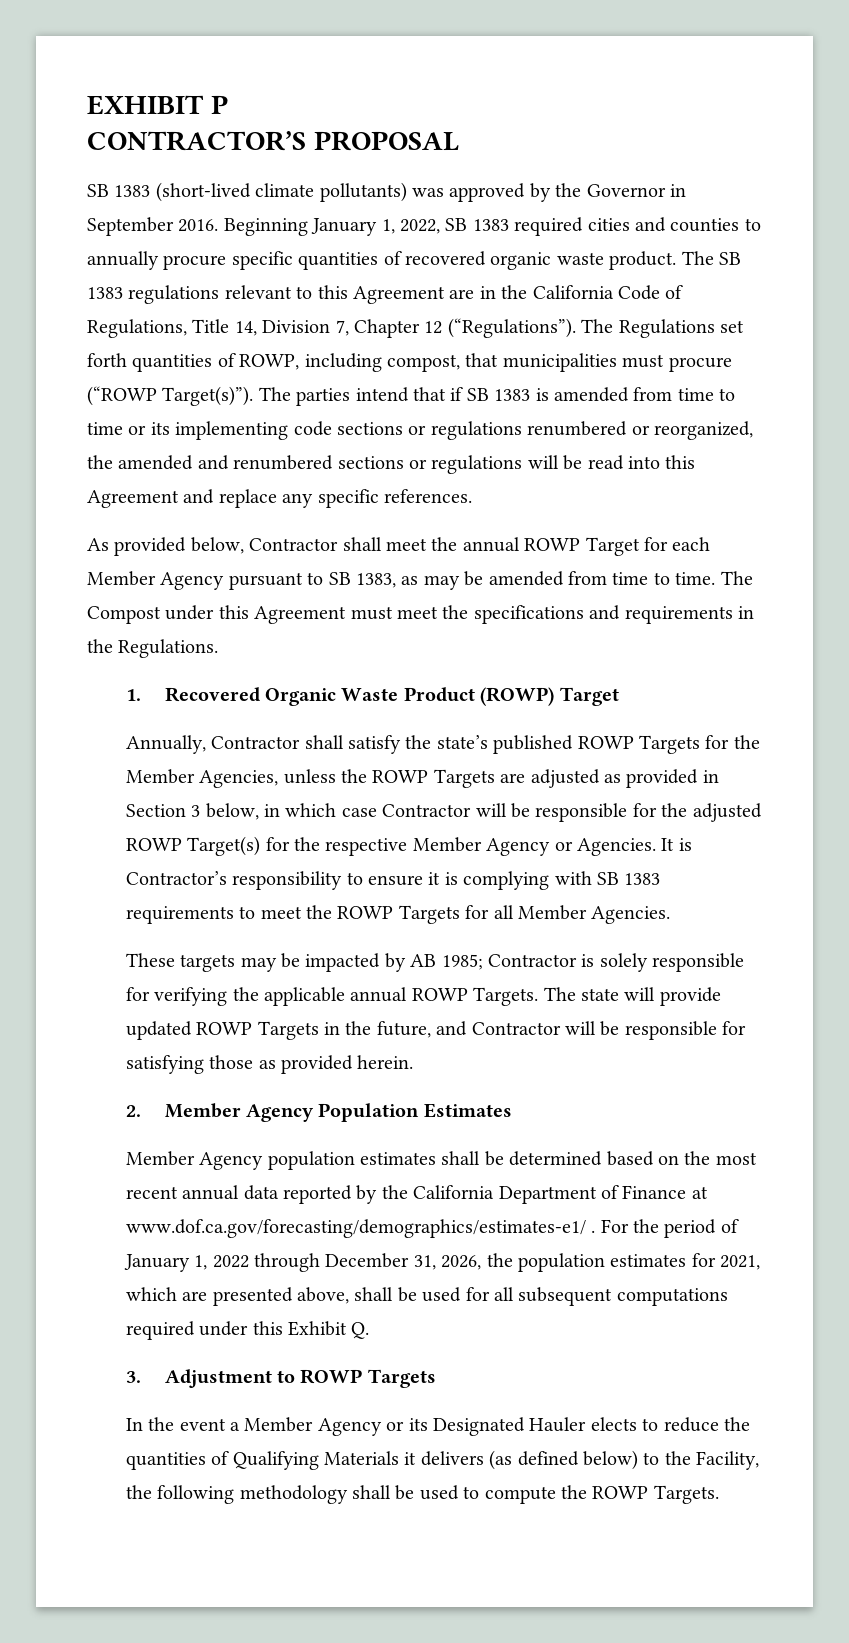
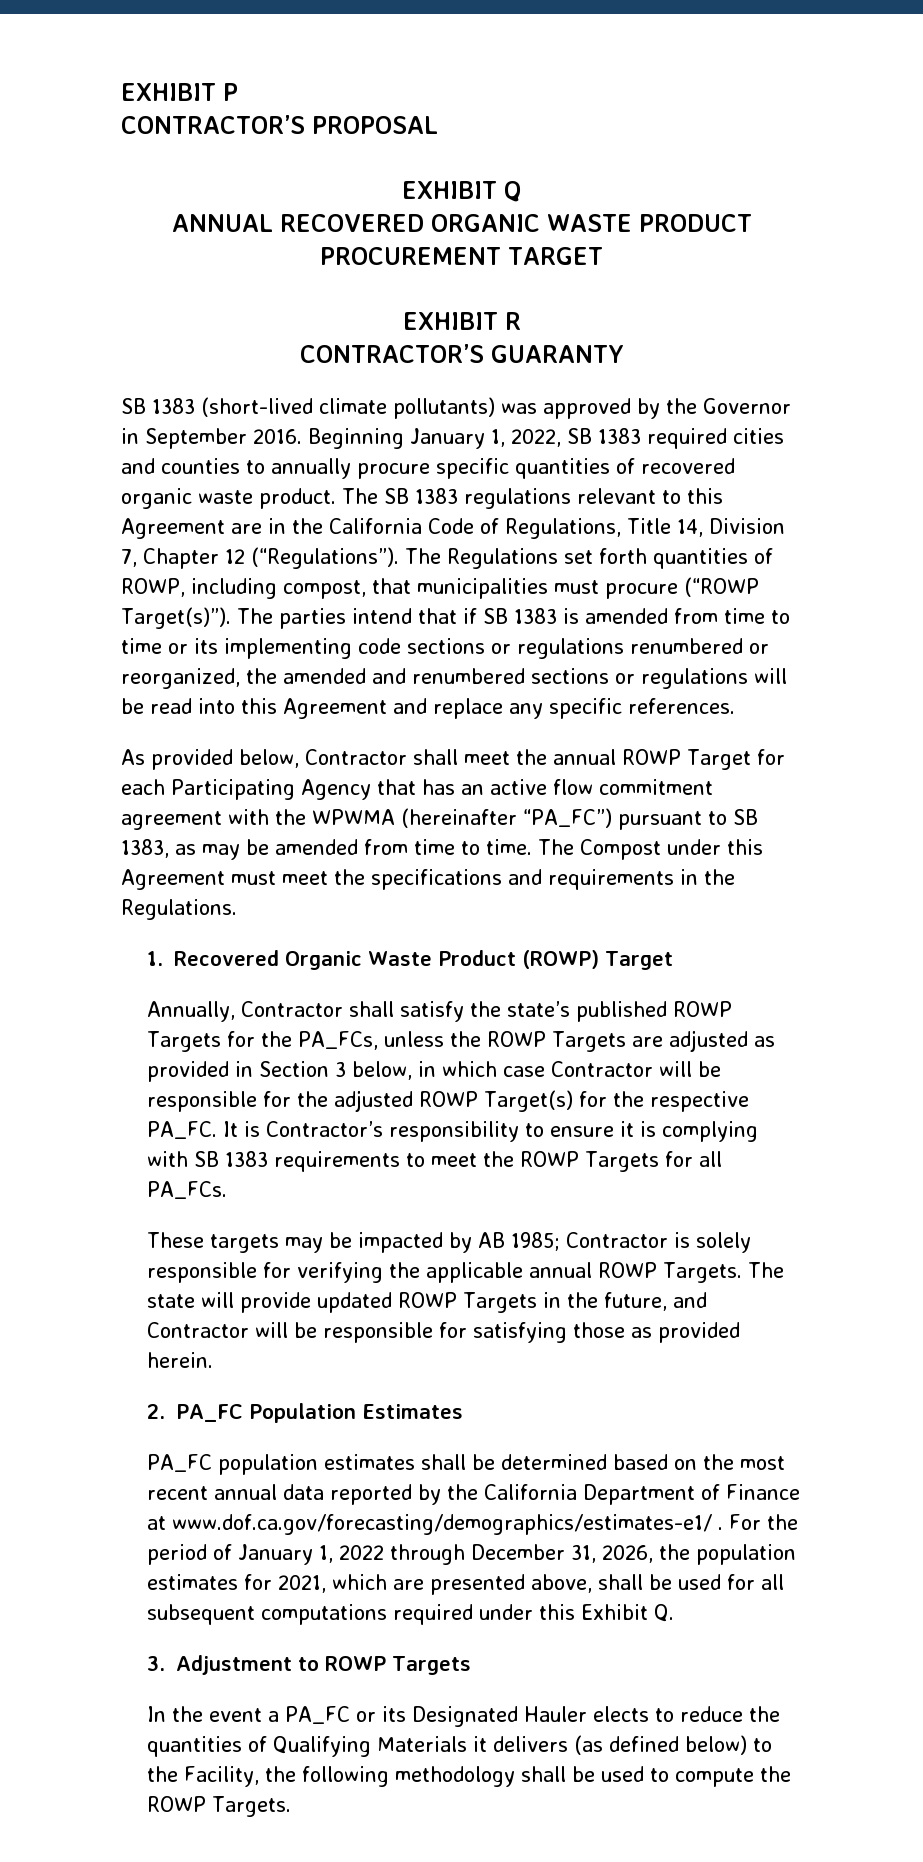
(459, 141) none -> [401,181,522,202] [171,214,752,232] [320,247,604,265] [402,312,521,330] [299,344,624,363] // EXHIBIT Q // ANNUAL RECOVERED ORGANIC WASTE PRODUCT PROCUREMENT TARGET // EXHIBIT R // CONTRACTOR’S GUARANTY
[87,571,225,590] Member Agency -> [171,779,713,800] [121,808,612,830] Participating Agency that has an active flow commitment agreement with the WPWMA (hereinafter “PA_FC”)
[125,769,279,788] Member Agencies, -> [297,1031,378,1050] PA_FCs,
[412,837,657,856] Member Agency or Agencies. -> [146,1121,217,1139] PA_FC.
[518,905,671,924] Member Agencies. -> [146,1181,227,1199] PA_FCs.
[164,1103,315,1122] Member Agency -> [175,1404,243,1422] PA_FC
[125,1151,264,1170] Member Agency -> [146,1454,212,1472] PA_FC
[244,1417,382,1436] Member Agency -> [284,1706,350,1724] PA_FC

